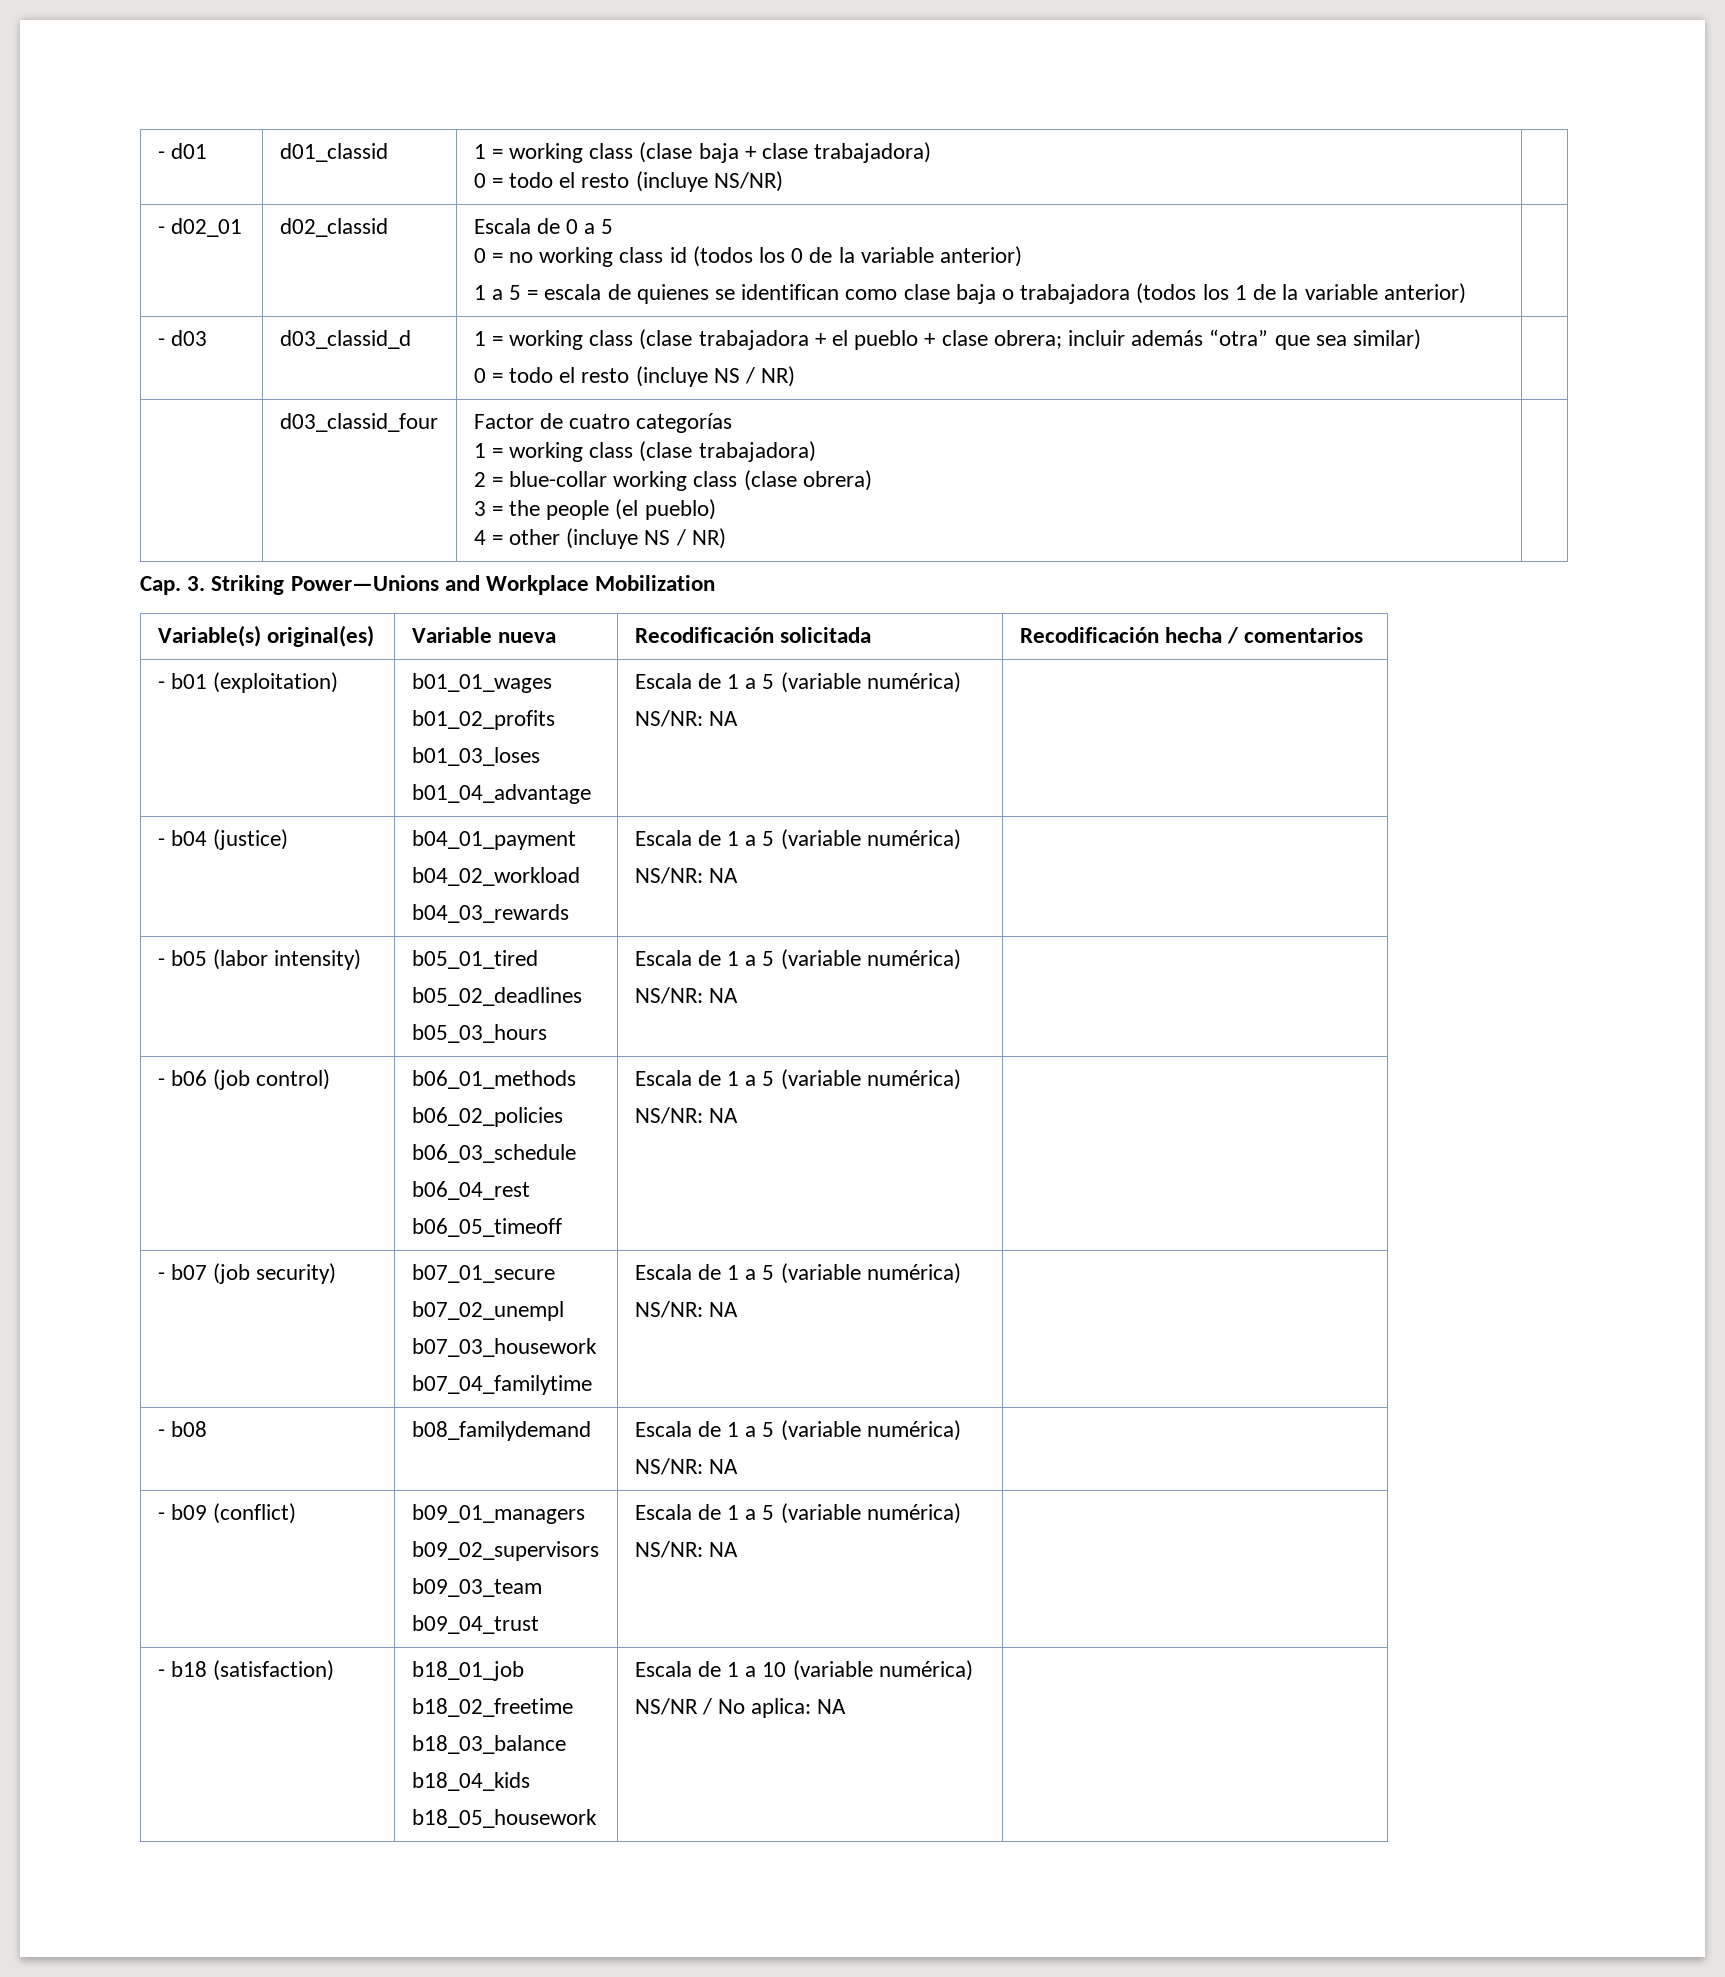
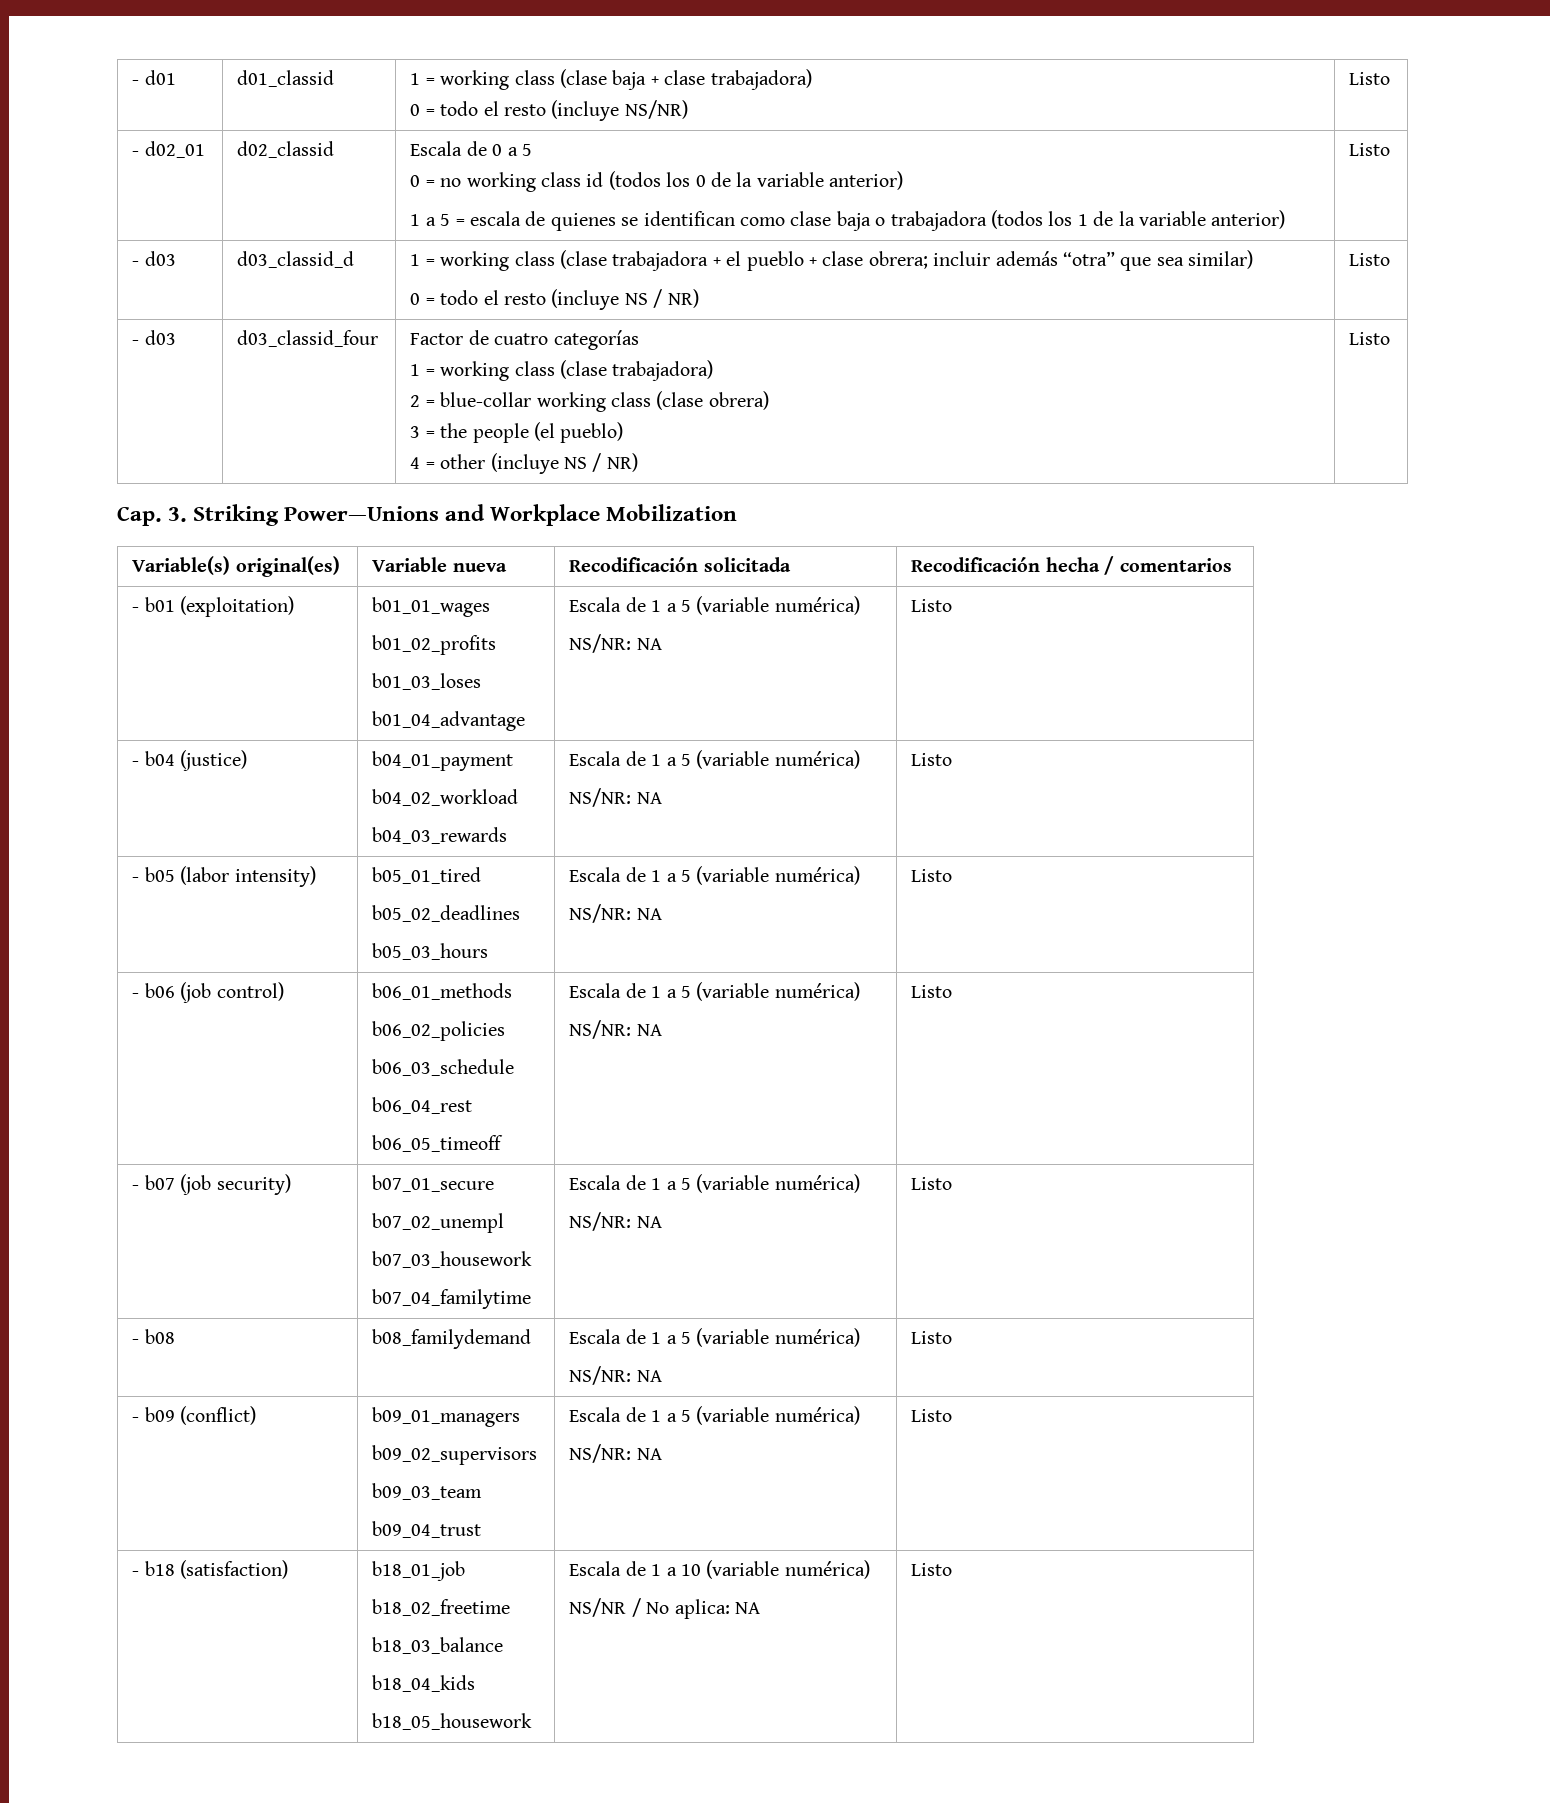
(783, 181) none -> [1349,72,1391,85] Listo
(1466, 293) none -> [1349,143,1391,156] Listo
(796, 376) // -> [1349,253,1391,266] [132,330,176,345] Listo // - d03
(726, 538) none -> [1349,332,1391,345] Listo
(738, 718) none -> [911,599,953,612] Listo
(738, 875) none -> [911,753,953,766] Listo
(738, 995) none -> [911,869,953,882] Listo
(738, 1115) none -> [911,985,953,998] Listo
(738, 1309) none -> [911,1177,953,1190] Listo
(738, 1466) none -> [911,1331,953,1344] Listo
(738, 1549) none -> [911,1409,953,1422] Listo
(847, 1706) none -> [911,1563,953,1576] Listo

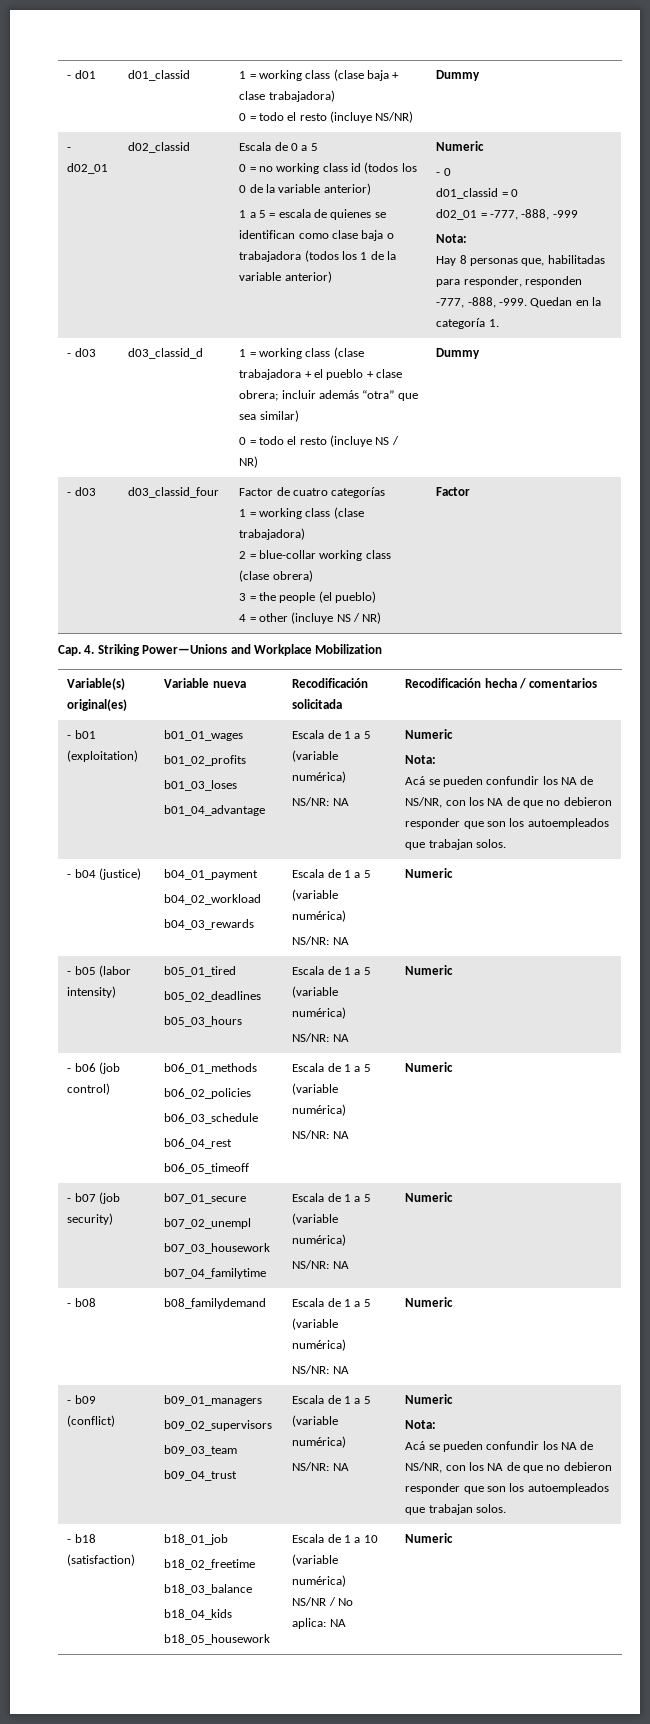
[1349,72,1391,85] Listo -> [436,70,481,81] Dummy
[1349,143,1391,156] Listo -> [436,141,485,151] [436,168,451,176] [436,188,518,199] [436,209,578,220] [436,234,468,243] [436,255,605,266] [436,276,582,287] [436,297,602,308] [436,318,499,329] Numeric // - 0 // d01_classid = 0 // d02_01 = -777, -888, -999 // Nota: // Hay 8 personas que, habilitadas para responder, responden -777, -888, -999. Quedan en la categoría 1.
[1349,253,1391,266] Listo -> [436,348,481,359] Dummy
[1349,332,1391,345] Listo -> [436,487,471,496] Factor
[168,507,188,522] 3. -> [84,645,95,654] 4.
[911,599,953,612] Listo -> [405,729,454,739] [405,755,437,764] [405,776,594,787] [405,797,612,808] [405,818,609,829] [405,839,506,850] Numeric // Nota: // Acá se pueden confundir los NA de NS/NR, con los NA de que no debieron responder que son los autoempleados que trabajan solos.
[911,753,953,766] Listo -> [405,868,454,878] Numeric
[911,869,953,882] Listo -> [405,965,454,975] Numeric
[911,985,953,998] Listo -> [405,1062,454,1072] Numeric
[911,1177,953,1190] Listo -> [405,1192,454,1202] Numeric
[911,1331,953,1344] Listo -> [405,1297,454,1307] Numeric
[911,1409,953,1422] Listo -> [405,1394,454,1404] [405,1420,437,1429] [405,1441,594,1452] [405,1462,612,1473] [405,1483,609,1494] [405,1504,506,1515] Numeric // Nota: // Acá se pueden confundir los NA de NS/NR, con los NA de que no debieron responder que son los autoempleados que trabajan solos.
[911,1563,953,1576] Listo -> [405,1533,454,1543] Numeric

